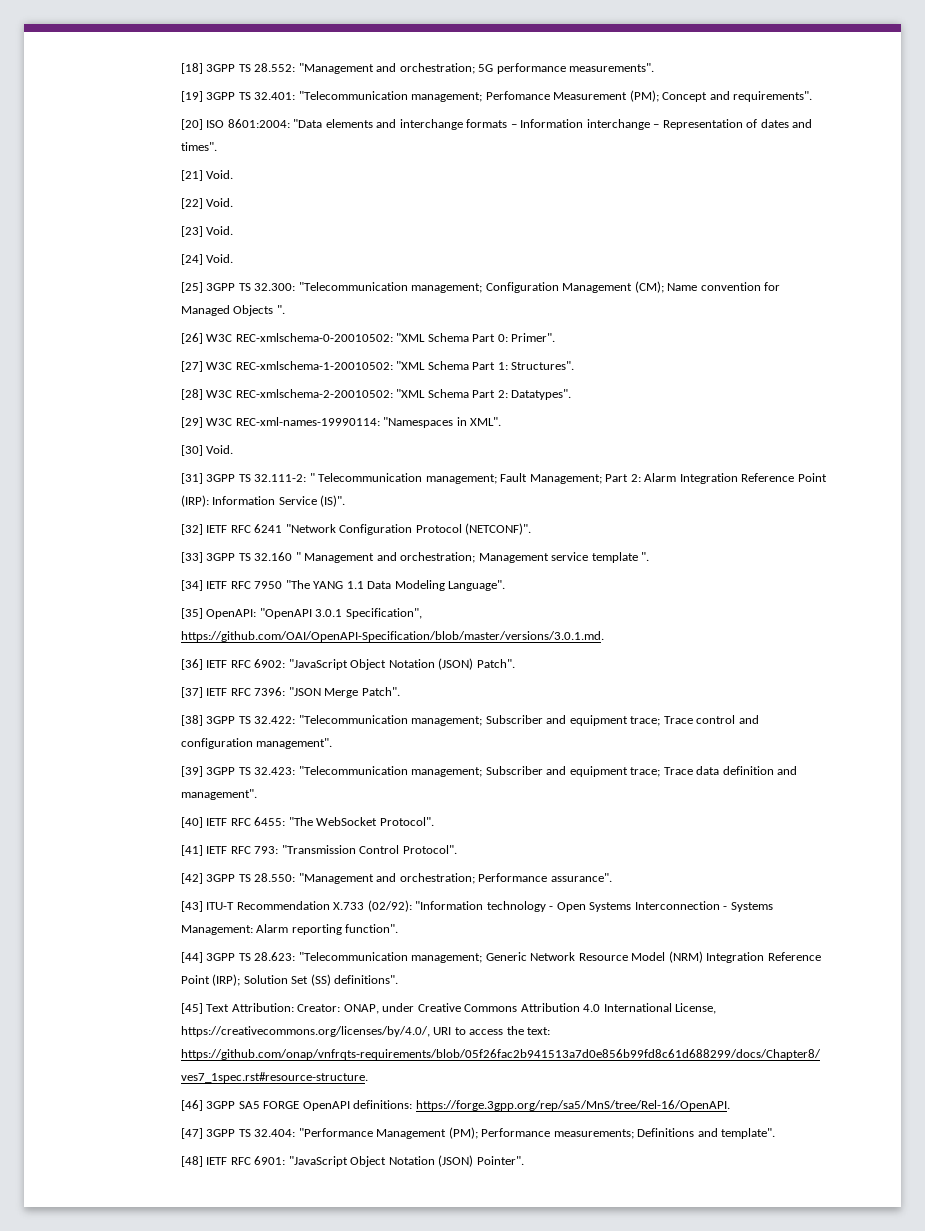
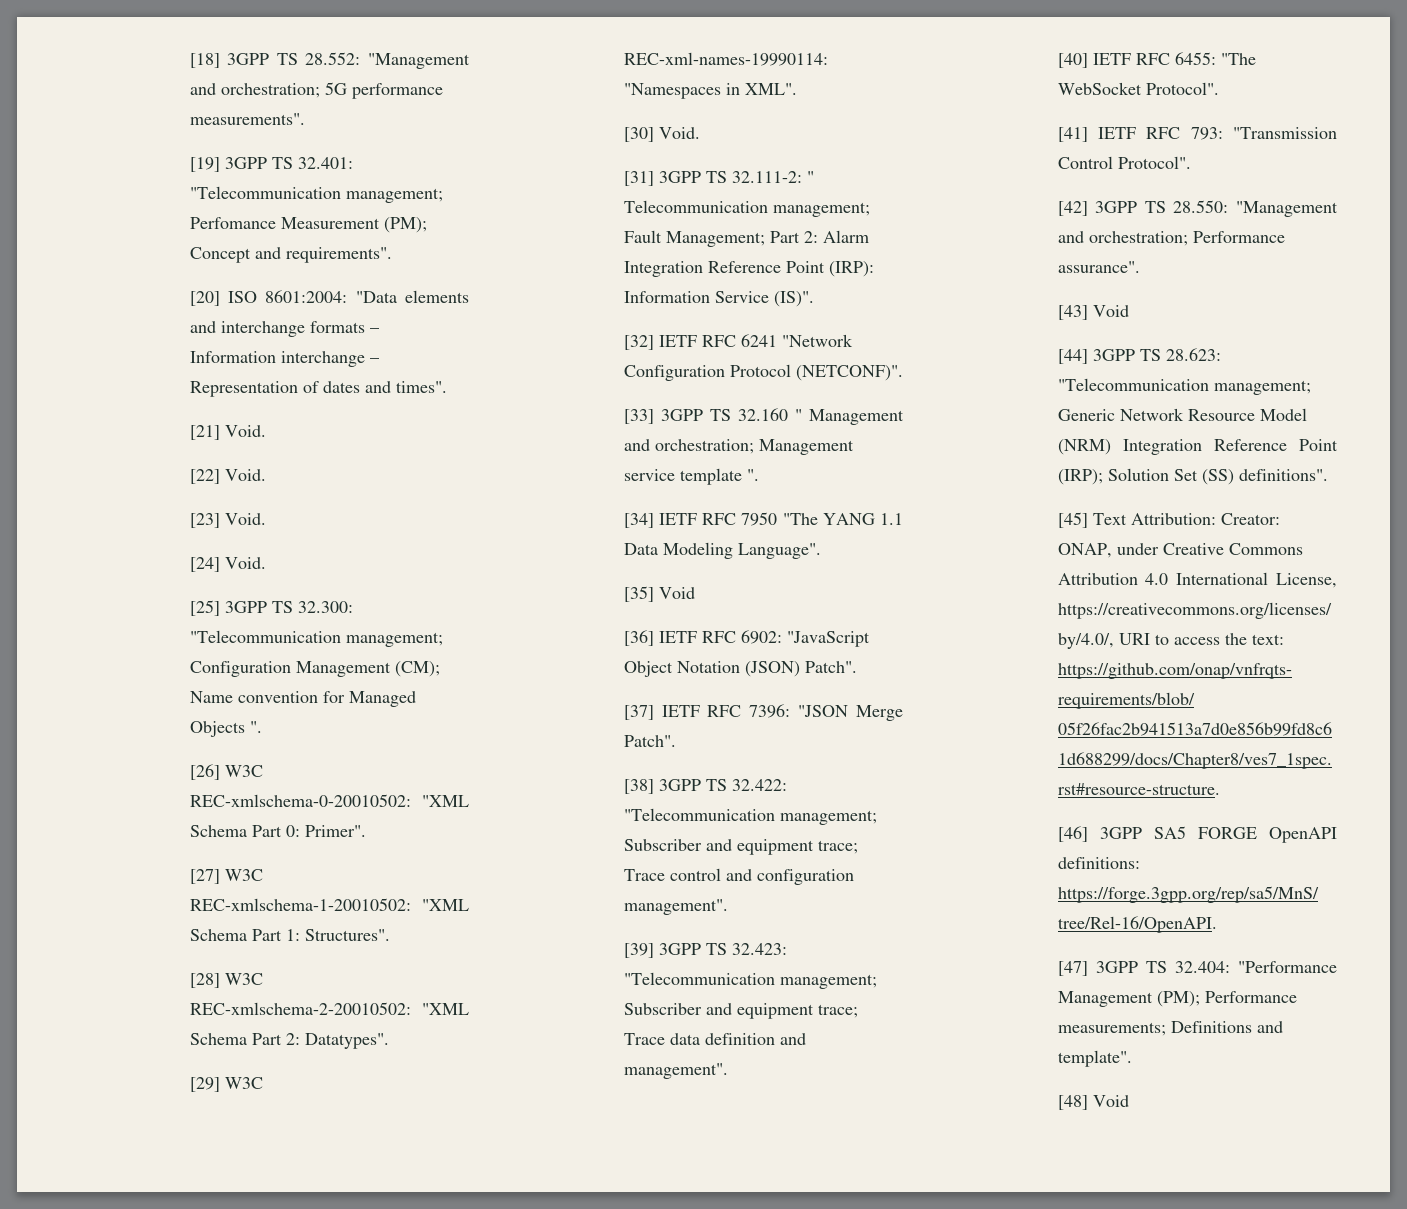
[206,608,422,619] [180,631,604,642] OpenAPI: "OpenAPI 3.0.1 Specification", https://github.com/OAI/OpenAPI-Specification/blob/master/versions/3.0.1.md. -> [658,587,695,599] Void
[206,900,773,912] [180,924,399,935] ITU-T Recommendation X.733 (02/92): "Information technology - Open Systems Interconnection - Systems Management: Alarm reporting function". -> [1092,305,1129,317] Void
[206,1155,524,1167] IETF RFC 6901: "JavaScript Object Notation (JSON) Pointer". -> [1092,1095,1129,1107] Void

